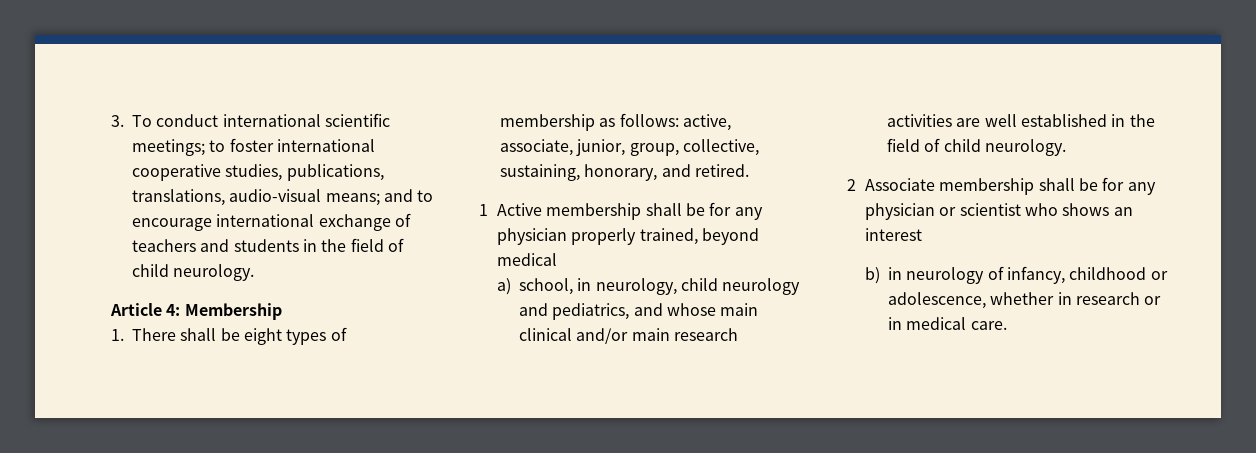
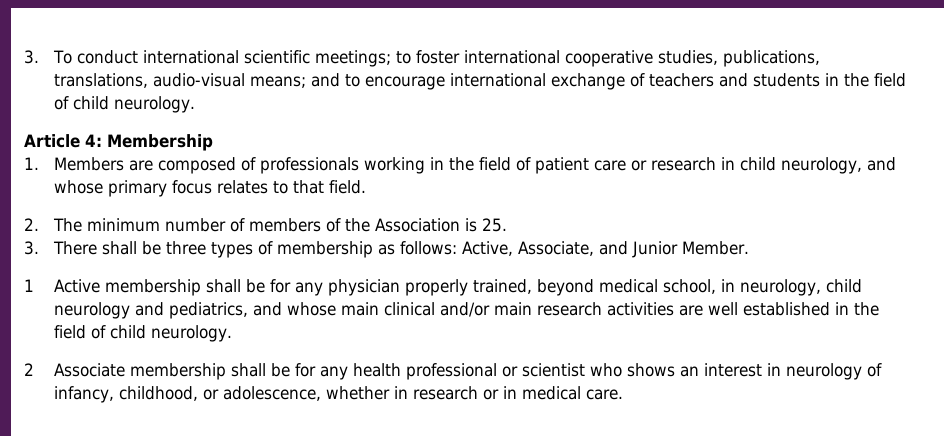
(124, 335) none -> [54,157,897,174] [54,180,367,197] [24,218,508,232] [24,241,39,255] Members are composed of professionals working in the field of patient care or research in child neurology, and whose primary focus relates to that field. // 2. The minimum number of members of the Association is 25. // 3.
[243,328,282,345] eight -> [166,241,207,255] three
[682,114,731,131] [500,139,759,156] [500,164,749,181] active, associate, junior, group, collective, sustaining, honorary, and retired. -> [462,241,750,258] Active, Associate, and Junior Member.
[496,278,511,295] // a) -> (659, 286) none
[864,203,935,220] physician -> [353,363,498,380] health professional
[864,267,880,284] // b) -> (763, 370) none
[1069,267,1147,280] childhood -> [119,386,199,401] childhood,

